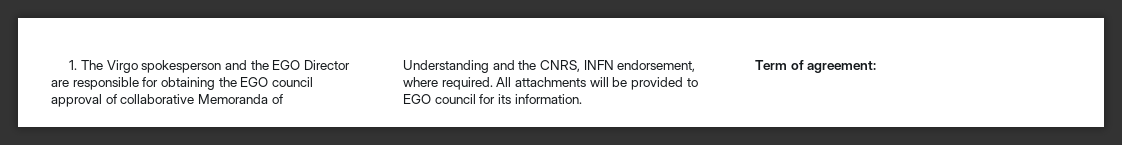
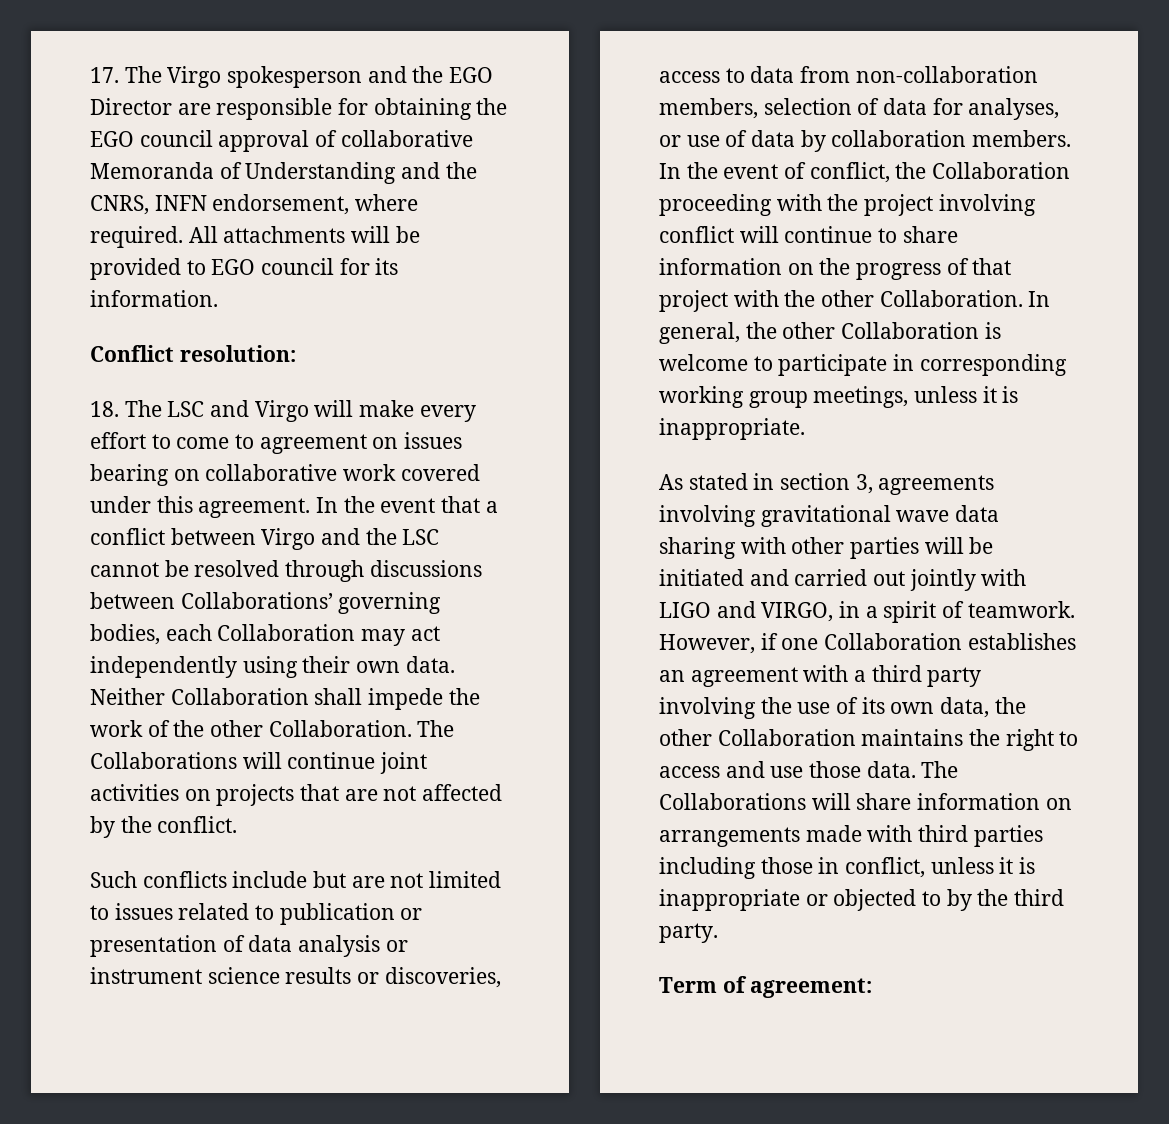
[69,60,78,70] 1. -> [90,67,119,83] 17.
(582, 99) none -> [90,345,296,362] [90,400,476,422] [90,432,463,454] [90,464,480,486] [90,496,498,518] [90,528,440,550] [90,560,482,582] [90,592,442,614] [90,624,440,646] [90,656,455,678] [90,688,480,710] [90,720,455,737] [90,752,428,774] [90,784,503,806] [90,816,238,838] [90,871,502,888] [90,903,423,925] [90,935,408,957] [90,967,501,988] [659,66,1038,83] [659,98,1060,120] [659,130,1072,152] [659,162,1071,183] [659,194,1036,216] [659,226,958,243] [659,258,1012,280] [659,290,1051,312] [659,322,1001,344] [659,354,1067,376] [659,386,1019,408] [659,418,805,440] [659,473,995,495] [659,505,1000,527] [659,537,994,559] [659,569,1027,591] [659,601,1075,623] [659,633,1076,654] [659,665,982,687] [659,697,1026,719] [659,729,1079,751] [659,761,959,778] [659,793,1072,810] [659,825,1043,847] [659,857,1036,879] [659,889,1065,911] [659,923,718,943] // Conflict resolution: // 18. The LSC and Virgo will make every effort to come to agreement on issues bearing on collaborative work covered under this agreement. In the event that a conflict between Virgo and the LSC cannot be resolved through discussions between Collaborations’ governing bodies, each Collaboration may act independently using their own data. Neither Collaboration shall impede the work of the other Collaboration. The Collaborations will continue joint activities on projects that are not affected by the conflict. // Such conflicts include but are not limited to issues related to publication or presentation of data analysis or instrument science results or discoveries, access to data from non-collaboration members, selection of data for analyses, or use of data by collaboration members. In the event of conflict, the Collaboration proceeding with the project involving conflict will continue to share information on the progress of that project with the other Collaboration. In general, the other Collaboration is welcome to participate in corresponding working group meetings, unless it is inappropriate. // As stated in section 3, agreements involving gravitational wave data sharing with other parties will be initiated and carried out jointly with LIGO and VIRGO, in a spirit of teamwork. However, if one Collaboration establishes an agreement with a third party involving the use of its own data, the other Collaboration maintains the right to access and use those data. The Collaborations will share information on arrangements made with third parties including those in conflict, unless it is inappropriate or objected to by the third party.

